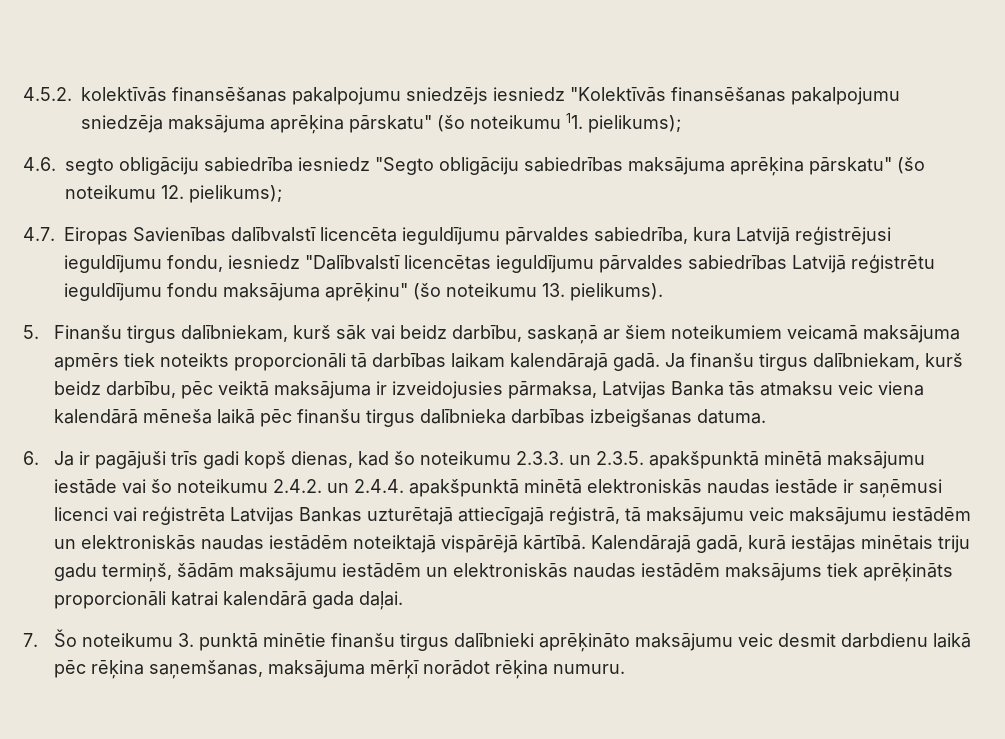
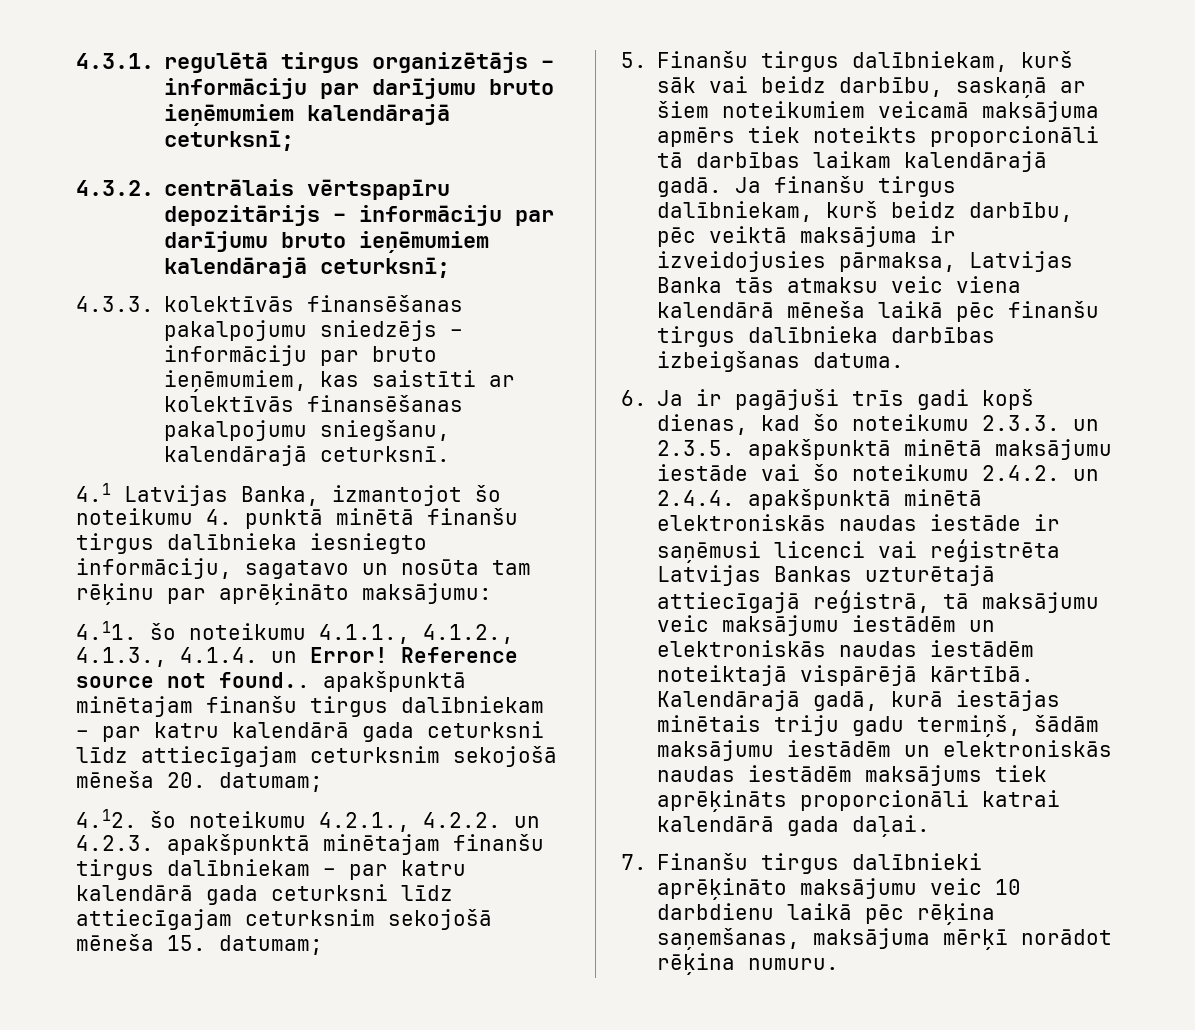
[23,87,900,105] [81,113,681,134] [23,157,925,176] [65,185,282,203] [23,226,891,245] [64,254,935,273] [64,283,663,302] 4.5.2. kolektīvās finansēšanas pakalpojumu sniedzējs iesniedz "Kolektīvās finansēšanas pakalpojumu sniedzēja maksājuma aprēķina pārskatu" (šo noteikumu 11. pielikums); // 4.6. segto obligāciju sabiedrība iesniedz "Segto obligāciju sabiedrības maksājuma aprēķina pārskatu" (šo noteikumu 12. pielikums); // 4.7. Eiropas Savienības dalībvalstī licencēta ieguldījumu pārvaldes sabiedrība, kura Latvijā reģistrējusi ieguldījumu fondu, iesniedz "Dalībvalstī licencētas ieguldījumu pārvaldes sabiedrības Latvijā reģistrētu ieguldījumu fondu maksājuma aprēķinu" (šo noteikumu 13. pielikums). -> [76,52,555,73] [164,78,555,99] [164,104,451,126] [164,130,295,151] [76,179,451,200] [164,205,555,226] [164,231,490,253] [164,257,451,278] [76,295,464,312] [164,320,464,341] [164,345,438,366] [164,370,516,392] [164,395,464,412] [164,420,451,441] [164,445,451,466] [76,483,501,506] [76,508,518,529] [76,533,427,554] [76,558,531,579] [76,583,492,605] [76,621,514,644] [76,647,518,667] [76,671,466,692] [76,696,544,717] [76,721,544,742] [76,746,557,767] [76,771,323,792] [76,809,540,832] [76,834,544,855] [76,859,466,880] [76,884,453,905] [76,909,492,930] [76,934,323,955] 4.3.1. regulētā tirgus organizētājs – informāciju par darījumu bruto ieņēmumiem kalendārajā ceturksnī; // 4.3.2. centrālais vērtspapīru depozitārijs – informāciju par darījumu bruto ieņēmumiem kalendārajā ceturksnī; // 4.3.3. kolektīvās finansēšanas pakalpojumu sniedzējs – informāciju par bruto ieņēmumiem, kas saistīti ar kolektīvās finansēšanas pakalpojumu sniegšanu, kalendārajā ceturksnī. // 4.1 Latvijas Banka, izmantojot šo noteikumu 4. punktā minētā finanšu tirgus dalībnieka iesniegto informāciju, sagatavo un nosūta tam rēķinu par aprēķināto maksājumu: // 4.11. šo noteikumu 4.1.1., 4.1.2., 4.1.3., 4.1.4. un Error! Reference source not found.. apakšpunktā minētajam finanšu tirgus dalībniekam – par katru kalendārā gada ceturksni līdz attiecīgajam ceturksnim sekojošā mēneša 20. datumam; // 4.12. šo noteikumu 4.2.1., 4.2.2. un 4.2.3. apakšpunktā minētajam finanšu tirgus dalībniekam – par katru kalendārā gada ceturksni līdz attiecīgajam ceturksnim sekojošā mēneša 15. datumam;
[54,629,396,651] Šo noteikumu 3. punktā minētie finanšu -> [657,853,749,870] Finanšu
[778,633,837,647] desmit -> [995,879,1022,895] 10

